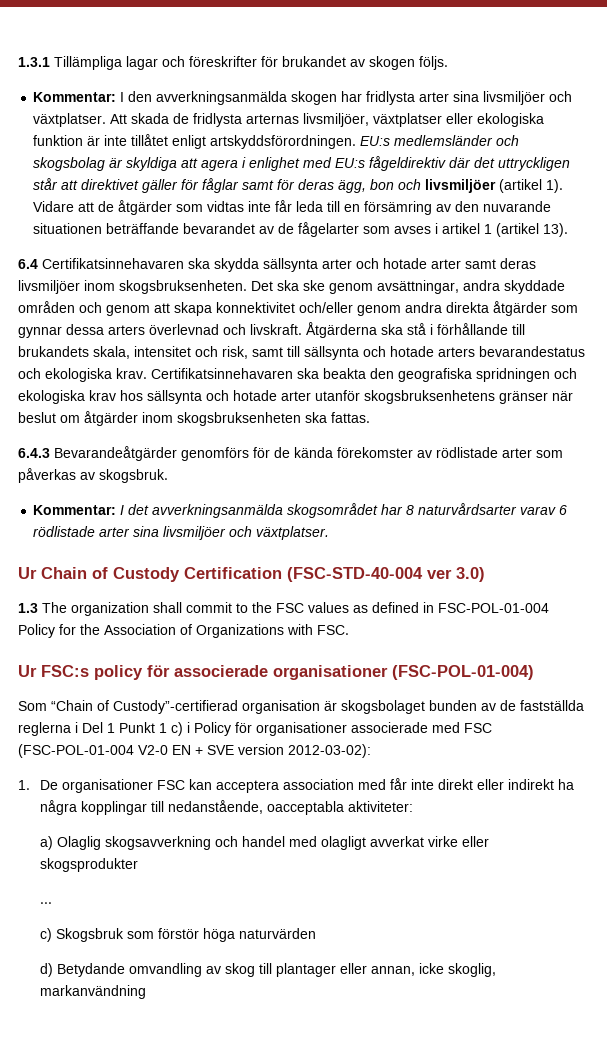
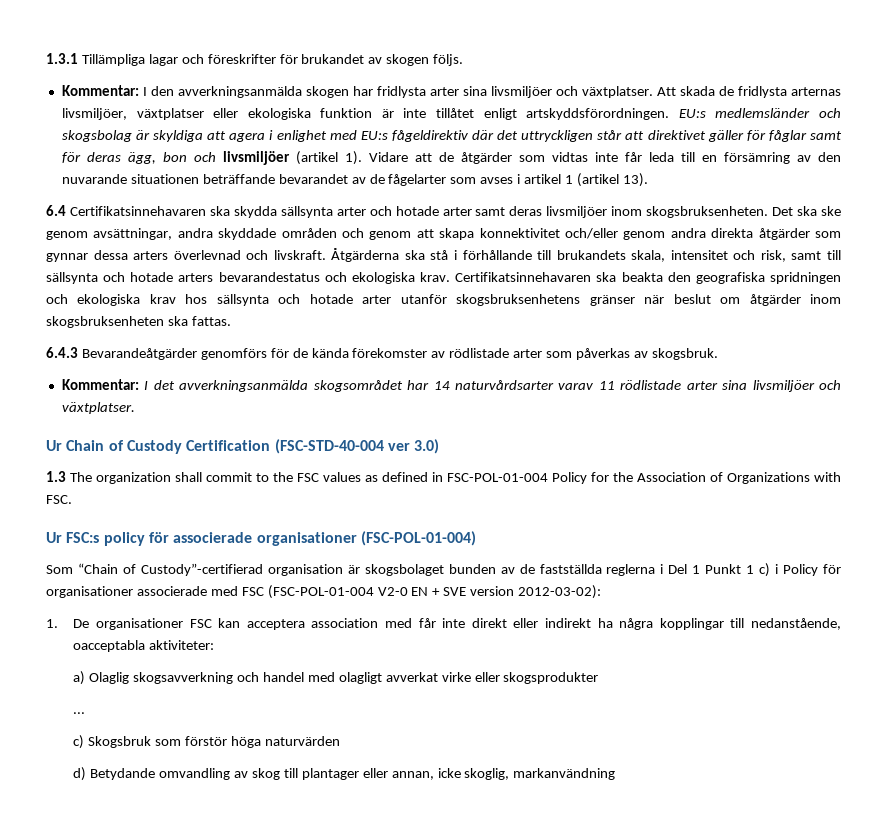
[406,505,415,515] 8 -> [433,381,450,390] 14
[559,505,568,515] 6 -> [598,381,615,390] 11

